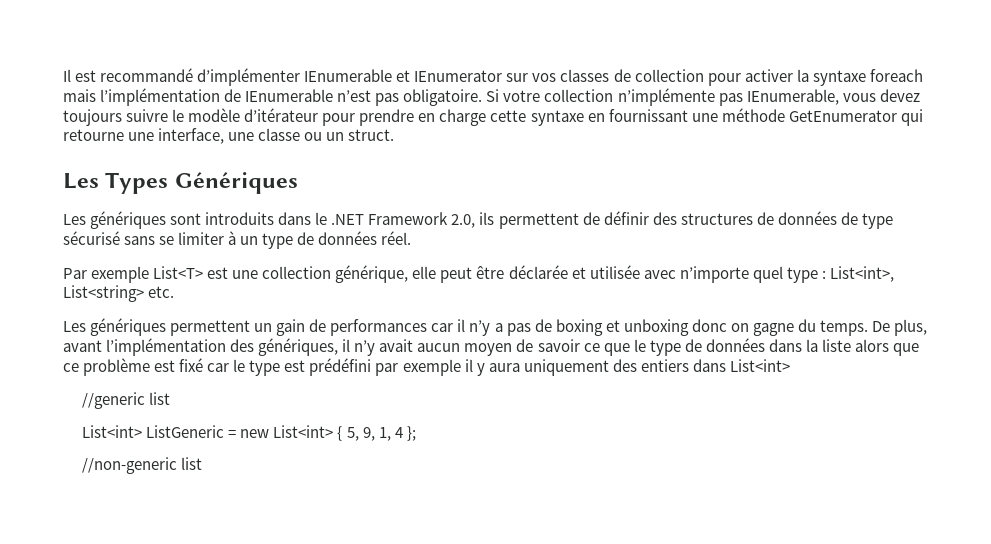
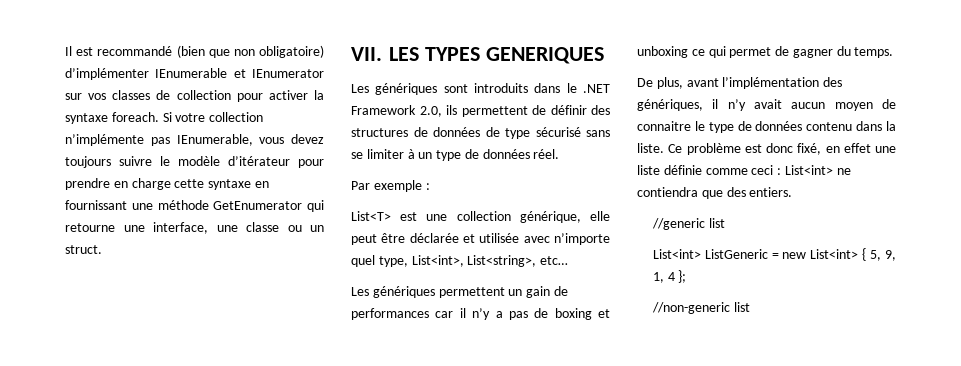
(194, 75) none -> [176,45,324,58] (bien que non obligatoire)
[869,69,923,82] [63,88,483,106] foreach mais l’implémentation de IEnumerable n’est pas obligatoire. -> [111,112,159,122] foreach.
[63,172,298,194] Les Types Génériques -> [351,47,604,64] VII. LES TYPES GENERIQUES
(150, 274) none -> [425,183,430,190] : //
[786,266,894,283] [63,285,175,302] type : List<int>, List<string> etc. -> [378,255,569,267] type, List<int>, List<string>, etc…
[691,319,794,336] donc on gagne -> [691,46,833,58] ce qui permet de gagner
(868, 328) none -> (894, 52) //
[537,339,630,356] savoir ce que -> [637,121,691,131] connaitre
(765, 345) none -> [806,122,853,131] contenu
[821,339,920,356] [63,358,790,376] liste alors que ce problème est fixé car le type est prédéfini par exemple il y aura uniquement des entiers dans List<int> -> [637,143,896,155] [637,165,851,175] [637,187,793,199] liste. Ce problème est donc fixé, en effet une liste définie comme ceci : List<int> ne contiendra que des entiers.

